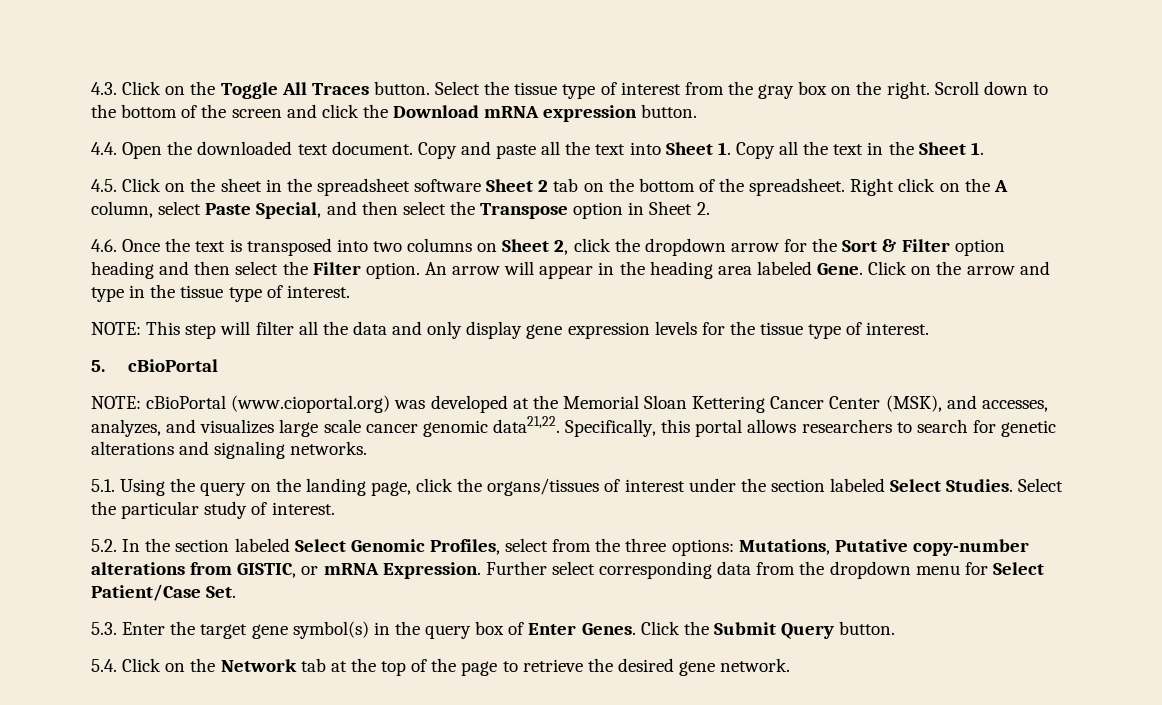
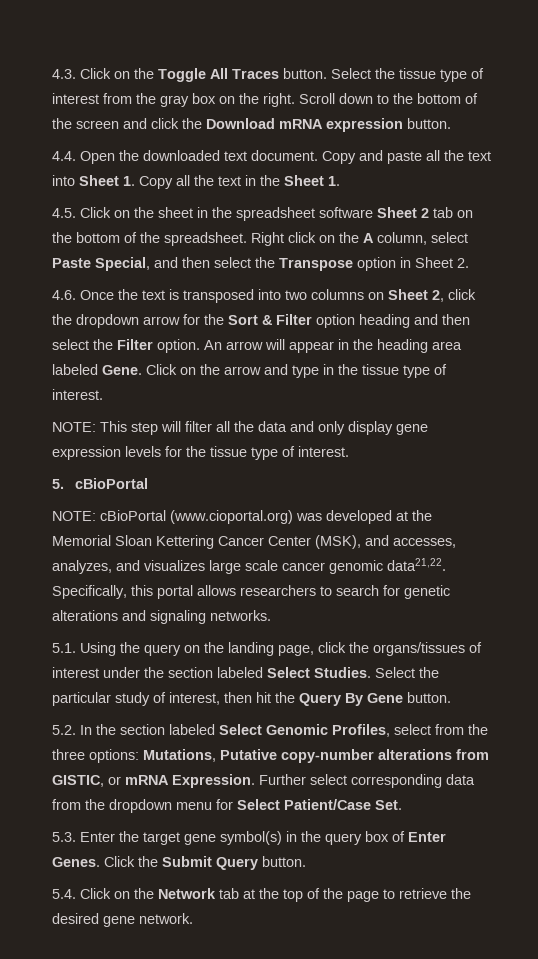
[271,502,335,515] interest. -> [169,692,451,706] interest, then hit the Query By Gene button.

